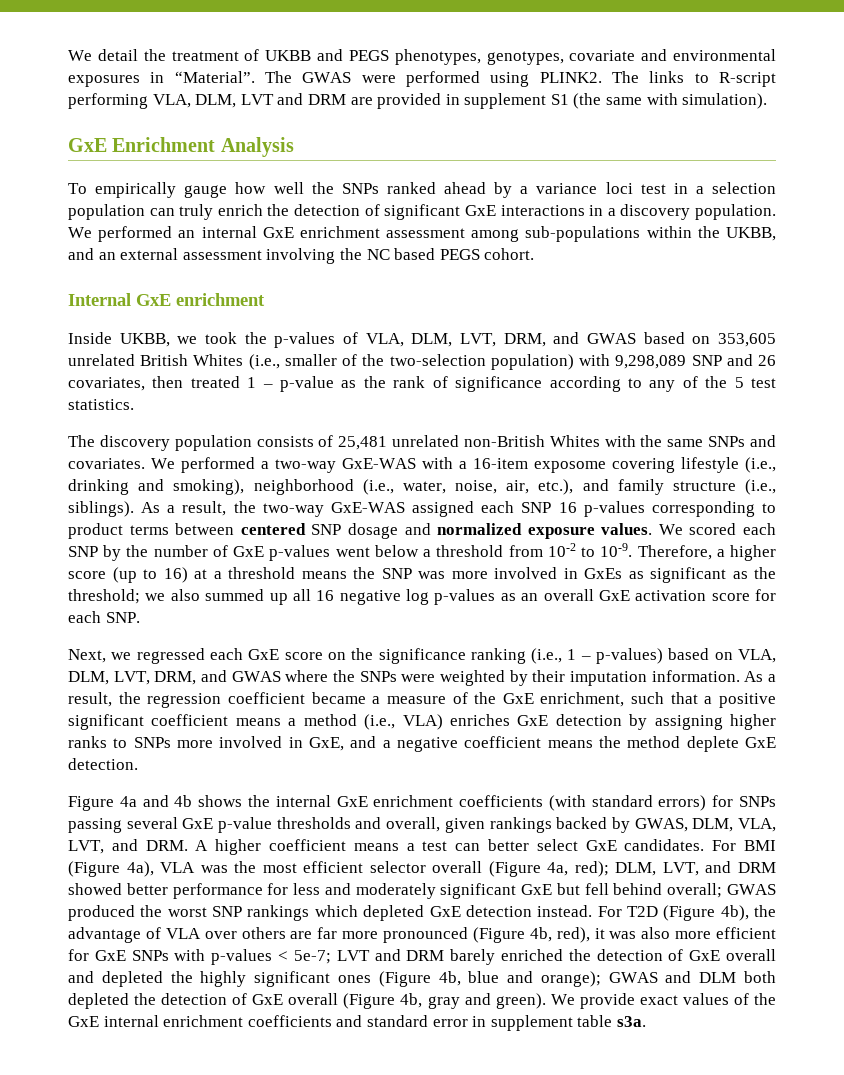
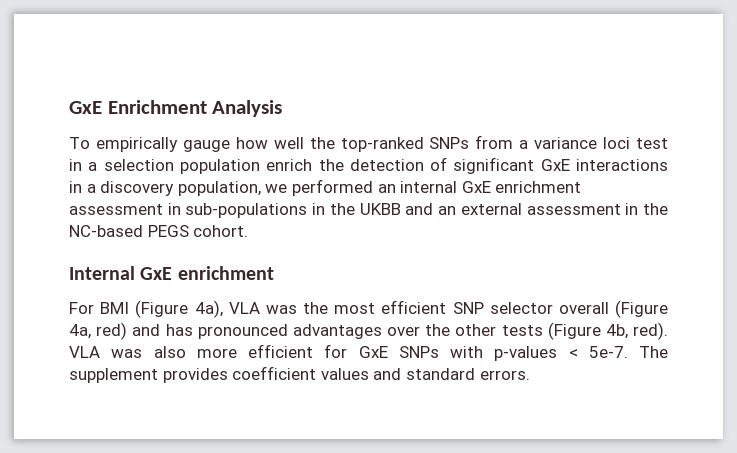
[68,49,776,65] [68,71,776,87] [68,93,768,109] We detail the treatment of UKBB and PEGS phenotypes, genotypes, covariate and environmental exposures in “Material”. The GWAS were performed using PLINK2. The links to R-script performing VLA, DLM, LVT and DRM are provided in supplement S1 (the same with simulation). // -> (69, 107) none
[341,182,513,198] SNPs ranked ahead by -> [340,135,514,152] top-ranked SNPs from
[149,204,214,220] can truly -> (260, 166) none
[695,204,776,220] [68,227,92,238] population. We -> [177,181,288,196] population, we
[471,226,776,242] [68,248,436,264] among sub-populations within the UKBB, and an external assessment involving the NC based -> [167,203,669,218] [69,225,143,237] in sub-populations in the UKBB and an external assessment in the NC-based
[68,332,776,348] [68,354,776,370] [68,376,776,392] [68,399,134,410] [68,435,776,451] [68,457,776,473] [68,479,776,495] [68,501,776,517] [68,523,777,539] [68,543,777,561] [68,567,776,583] [68,589,776,605] [68,611,140,623] [68,648,776,664] [68,670,776,686] [68,692,776,708] [68,714,776,730] [68,736,776,752] [68,758,138,770] [68,795,777,811] [68,817,776,833] [68,839,705,855] Inside UKBB, we took the p-values of VLA, DLM, LVT, DRM, and GWAS based on 353,605 unrelated British Whites (i.e., smaller of the two-selection population) with 9,298,089 SNP and 26 covariates, then treated 1 – p-value as the rank of significance according to any of the 5 test statistics. // The discovery population consists of 25,481 unrelated non-British Whites with the same SNPs and covariates. We performed a two-way GxE-WAS with a 16-item exposome covering lifestyle (i.e., drinking and smoking), neighborhood (i.e., water, noise, air, etc.), and family structure (i.e., siblings). As a result, the two-way GxE-WAS assigned each SNP 16 p-values corresponding to product terms between centered SNP dosage and normalized exposure values. We scored each SNP by the number of GxE p-values went below a threshold from 10-2 to 10-9. Therefore, a higher score (up to 16) at a threshold means the SNP was more involved in GxEs as significant as the threshold; we also summed up all 16 negative log p-values as an overall GxE activation score for each SNP. // Next, we regressed each GxE score on the significance ranking (i.e., 1 – p-values) based on VLA, DLM, LVT, DRM, and GWAS where the SNPs were weighted by their imputation information. As a result, the regression coefficient became a measure of the GxE enrichment, such that a positive significant coefficient means a method (i.e., VLA) enriches GxE detection by assigning higher ranks to SNPs more involved in GxE, and a negative coefficient means the method deplete GxE detection. // Figure 4a and 4b shows the internal GxE enrichment coefficients (with standard errors) for SNPs passing several GxE p-value thresholds and overall, given rankings backed by GWAS, DLM, VLA, LVT, and DRM. A higher coefficient means a test can better select GxE candidates. -> (274, 273) none
(364, 867) none -> [452,302,484,314] SNP
[574,861,776,877] [68,883,776,899] [68,905,777,921] [68,927,605,943] red); DLM, LVT, and DRM showed better performance for less and moderately significant GxE but fell behind overall; GWAS produced the worst SNP rankings which depleted GxE detection instead. For T2D (Figure 4b), the advantage of VLA over others are far more pronounced (Figure 4b, red), it -> [96,322,668,340] [69,346,100,358] red) and has pronounced advantages over the other tests (Figure 4b, red). VLA
[293,949,776,965] [68,971,777,987] [68,993,776,1009] [68,1015,646,1031] 5e-7; LVT and DRM barely enriched the detection of GxE overall and depleted the highly significant ones (Figure 4b, blue and orange); GWAS and DLM both depleted the detection of GxE overall (Figure 4b, gray and green). We provide exact values of the GxE internal enrichment coefficients and standard error in supplement table s3a. -> [588,346,668,358] [69,366,530,383] 5e-7. The supplement provides coefficient values and standard errors.

